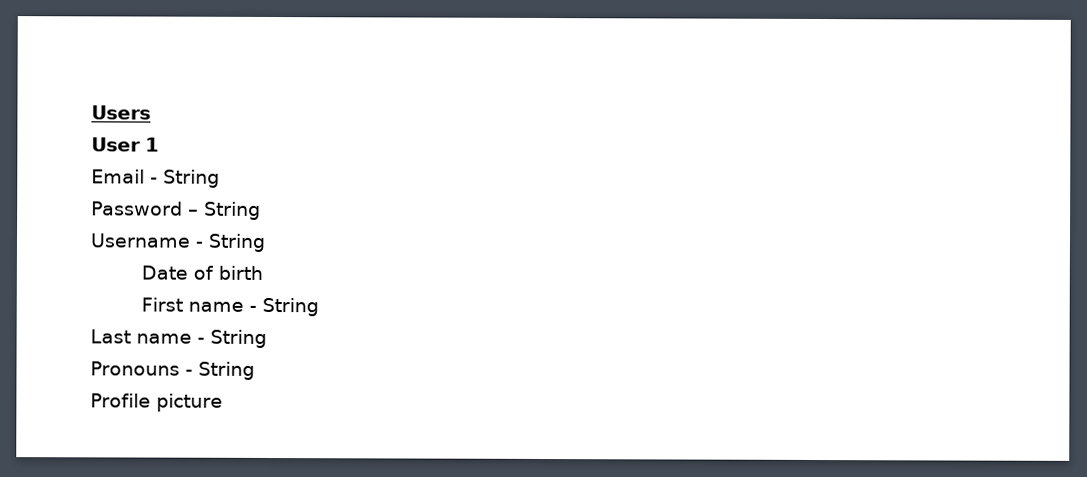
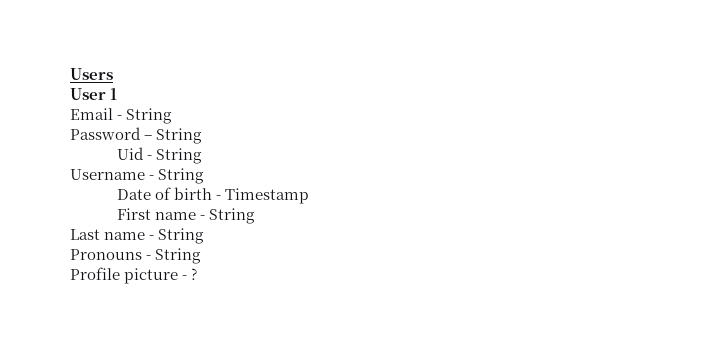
(261, 210) none -> [116,147,202,164] // Uid - String
(263, 272) none -> [215,188,309,204] - Timestamp
(223, 402) none -> [182,268,198,280] - ?

